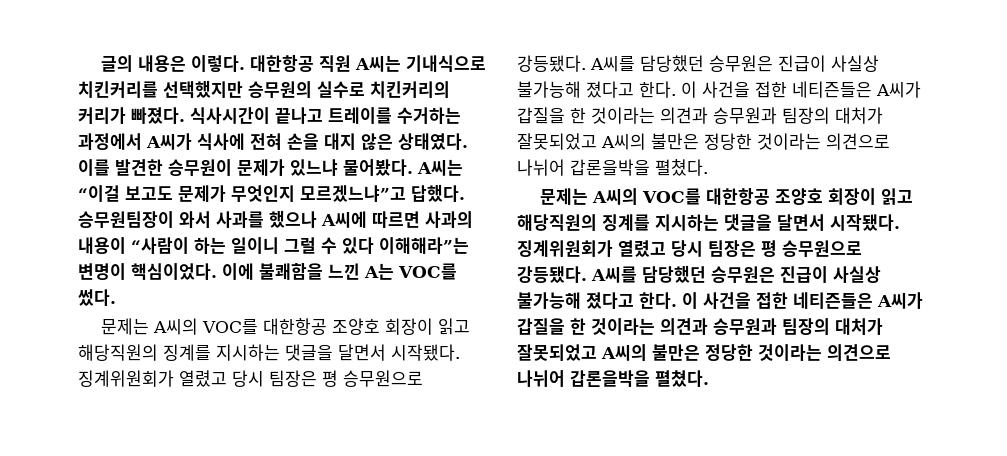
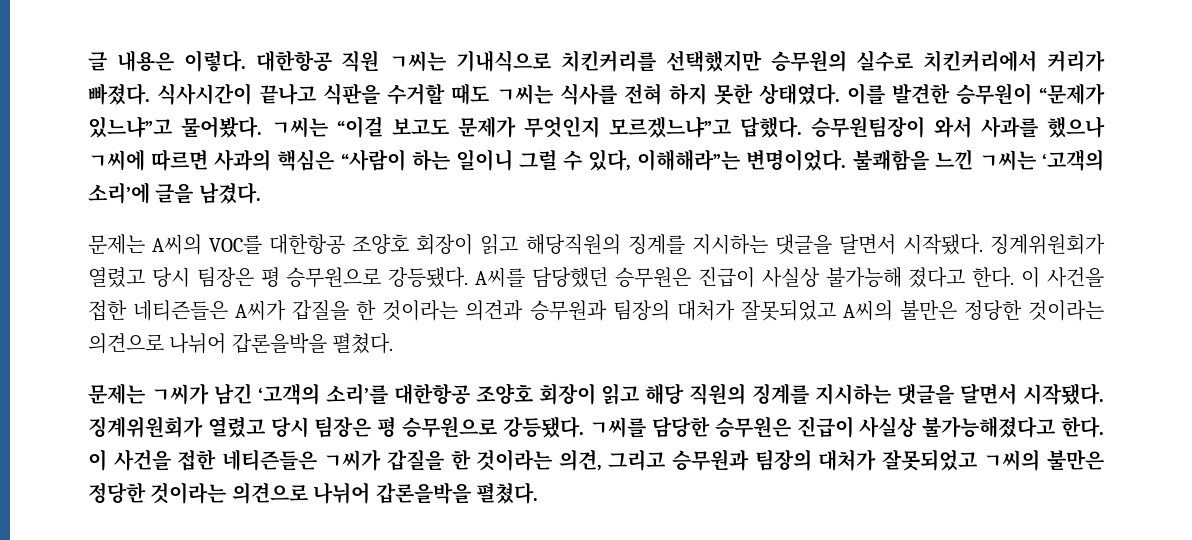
[101,55,134,72] 글의 -> [88,52,107,71] 글
[355,55,402,72] A씨는 -> [389,51,447,71] ㄱ씨는
[370,81,450,98] 치킨커리의 -> [923,50,1038,72] 치킨커리에서
[328,107,461,124] [78,133,468,150] [78,159,463,176] 트레이를 수거하는 과정에서 A씨가 식사에 전혀 손을 대지 않은 상태였다. 이를 발견한 승무원이 문제가 있느냐 물어봤다. A씨는 -> [323,83,1105,105] [88,116,328,138] 식판을 수거할 때도 ㄱ씨는 식사를 전혀 하지 못한 상태였다. 이를 발견한 승무원이 “문제가 있느냐”고 물어봤다. ㄱ씨는
[321,211,367,228] A씨에 -> [88,149,145,171] ㄱ씨에
[78,237,126,254] 내용이 -> [277,149,335,171] 핵심은
[342,237,469,254] [78,263,457,280] [78,289,116,306] 있다 이해해라”는 변명이 핵심이었다. 이에 불쾌함을 느낀 A는 VOC를 썼다. -> [588,149,1104,171] [88,182,261,204] 있다, 이해해라”는 변명이었다. 불쾌함을 느낀 ㄱ씨는 ‘고객의 소리’에 글을 남겼다.
[592,188,914,205] [517,214,597,231] A씨의 VOC를 대한항공 조양호 회장이 읽고 해당직원의 -> [150,383,747,405] ㄱ씨가 남긴 ‘고객의 소리’를 대한항공 조양호 회장이 읽고 해당 직원의
[591,265,881,283] [517,292,923,309] [517,318,883,335] [517,344,647,361] A씨를 담당했던 승무원은 진급이 사실상 불가능해 졌다고 한다. 이 사건을 접한 네티즌들은 A씨가 갑질을 한 것이라는 의견과 승무원과 팀장의 대처가 잘못되었고 A씨의 -> [589,416,1104,438] [88,449,1041,471] ㄱ씨를 담당한 승무원은 진급이 사실상 불가능해졌다고 한다. 이 사건을 접한 네티즌들은 ㄱ씨가 갑질을 한 것이라는 의견, 그리고 승무원과 팀장의 대처가 잘못되었고 ㄱ씨의

